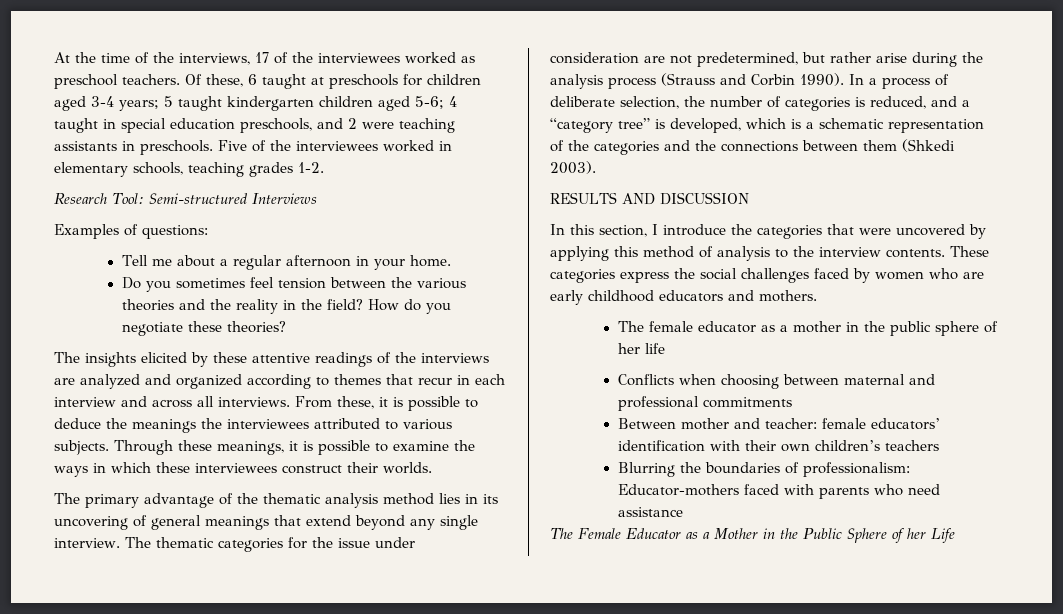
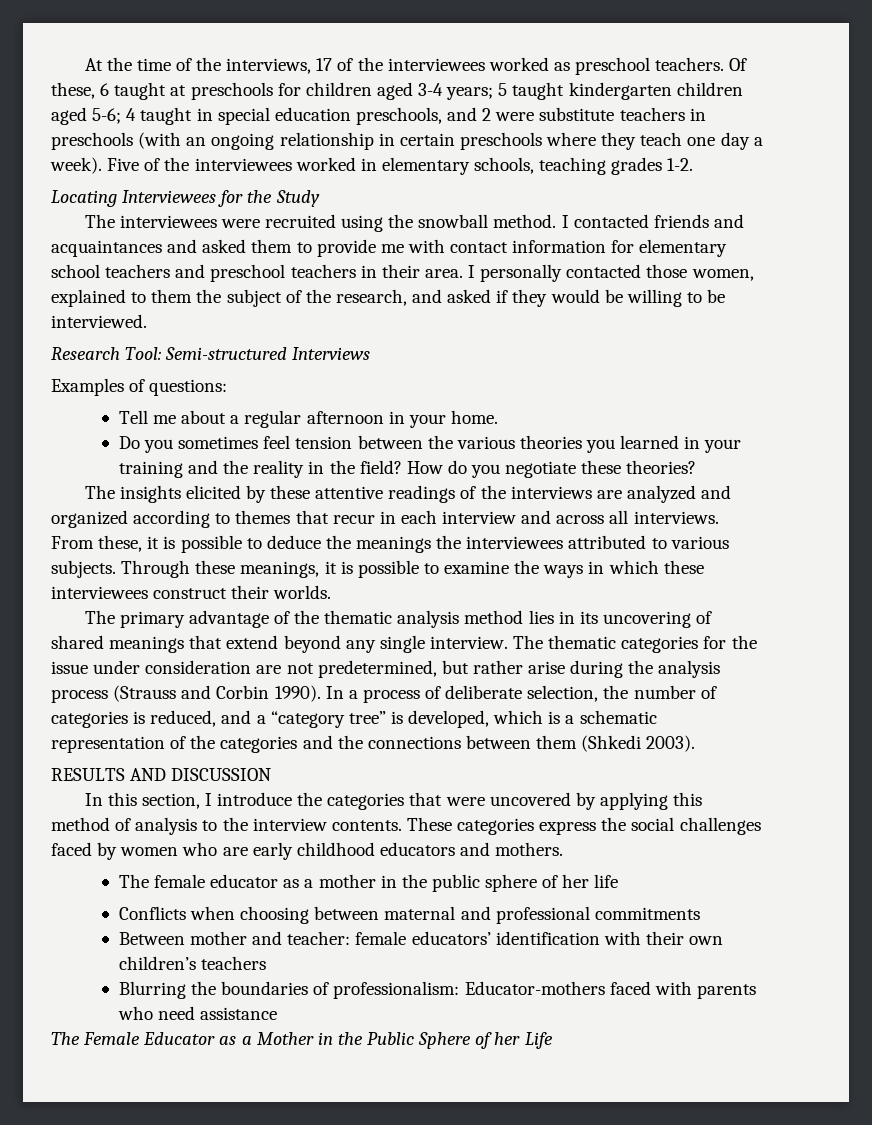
[399,118,455,133] [54,140,213,155] teaching assistants in preschools. -> [539,107,706,121] [51,132,763,150] [50,157,102,174] substitute teachers in preschools (with an ongoing relationship in certain preschools where they teach one day a week).
(324, 167) none -> [51,190,320,207] [84,214,744,232] [51,239,728,257] [51,264,754,282] [51,289,726,307] [51,314,147,328] // Locating Interviewees for the Study // The interviewees were recruited using the snowball method. I contacted friends and acquaintances and asked them to provide me with contact information for elementary school teachers and preschool teachers in their area. I personally contacted those women, explained to them the subject of the research, and asked if they would be willing to be interviewed.
(174, 305) none -> [586,435,742,453] [118,461,183,478] you learned in your training
[151,515,201,530] general -> [51,635,104,649] shared

